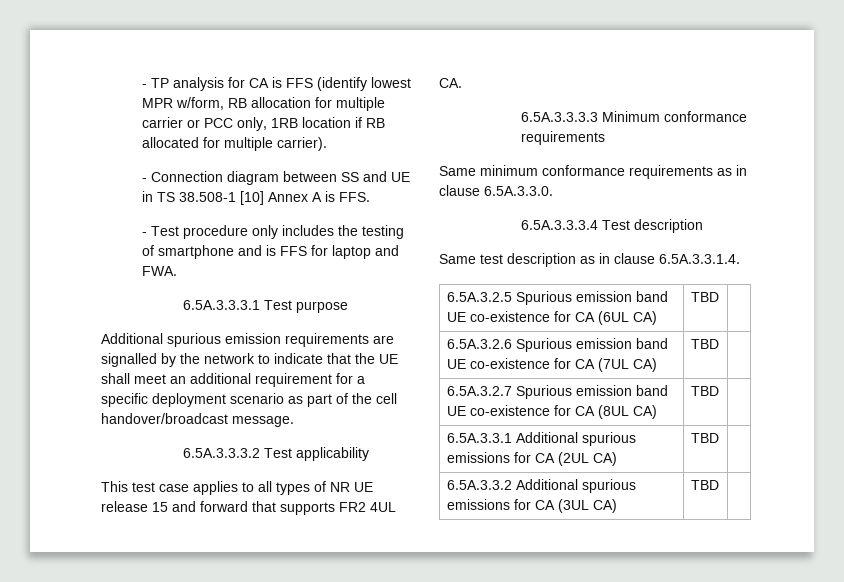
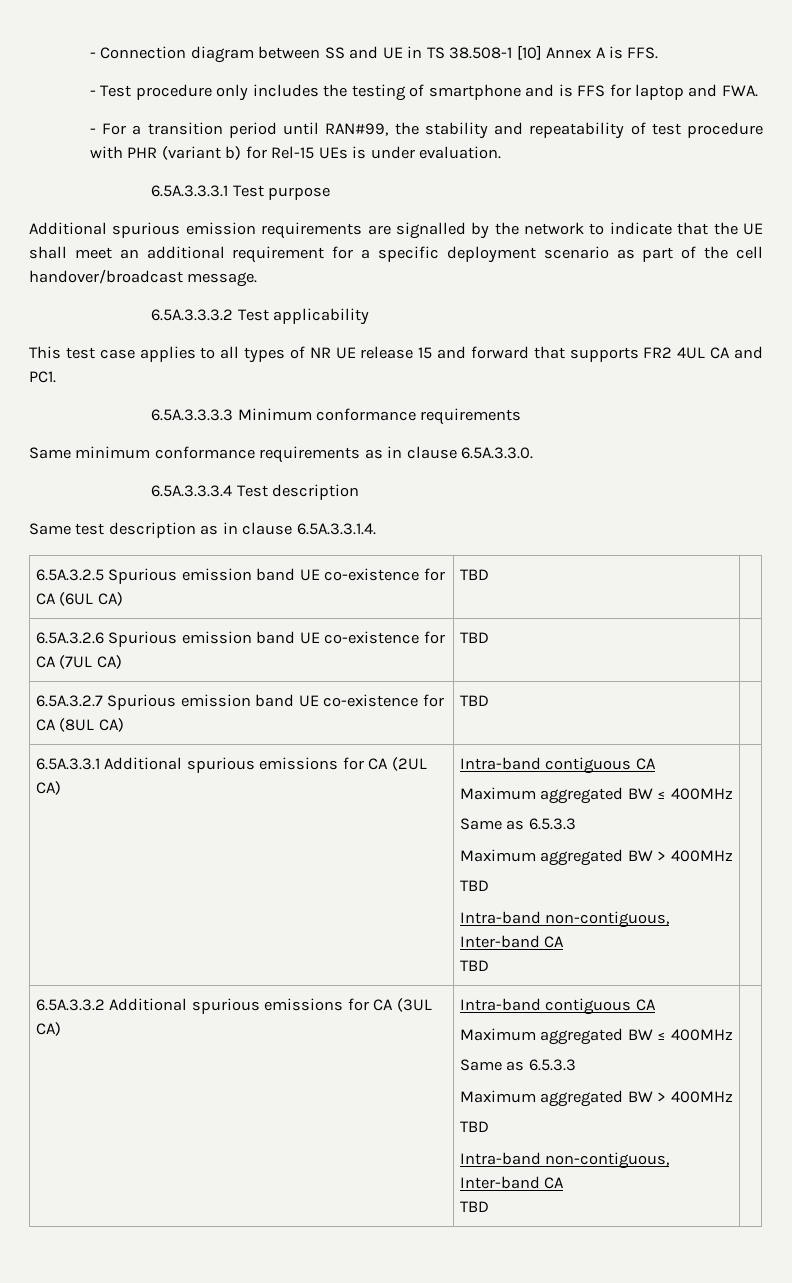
[142,77,412,91] [142,97,386,111] [142,117,386,131] [142,137,328,151] [142,178,148,182] - TP analysis for CA is FFS (identify lowest MPR w/form, RB allocation for multiple carrier or PCC only, 1RB location if RB allocated for multiple carrier). // - -> [90,52,97,58] -
(178, 271) none -> [90,122,764,139] [90,146,502,160] // - For a transition period until RAN#99, the stability and repeatability of test procedure with PHR (variant b) for Rel-15 UEs is under evaluation.
[439,78,462,88] CA. -> [710,346,764,359] [29,371,56,383] CA and PC1.
(617, 459) none -> [459,757,656,774] [459,787,733,804] [459,818,576,830] [459,849,733,866] [459,880,489,891] [459,911,670,928] [459,935,565,948] Intra-band contiguous CA // Maximum aggregated BW ≤ 400MHz // Same as 6.5.3.3 // Maximum aggregated BW > 400MHz // TBD // Intra-band non-contiguous, Inter-band CA //
(617, 506) none -> [459,998,656,1015] [459,1028,733,1045] [459,1059,576,1071] [459,1090,733,1107] [459,1121,489,1132] [459,1152,670,1169] [459,1176,565,1189] Intra-band contiguous CA // Maximum aggregated BW ≤ 400MHz // Same as 6.5.3.3 // Maximum aggregated BW > 400MHz // TBD // Intra-band non-contiguous, Inter-band CA //

